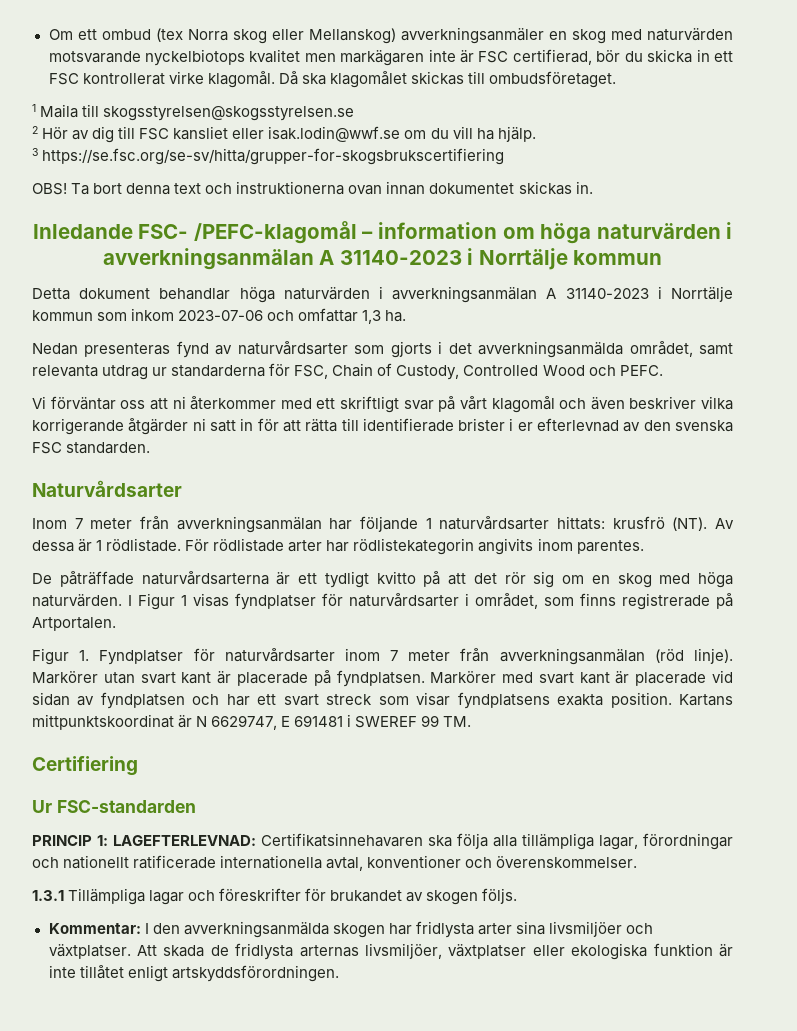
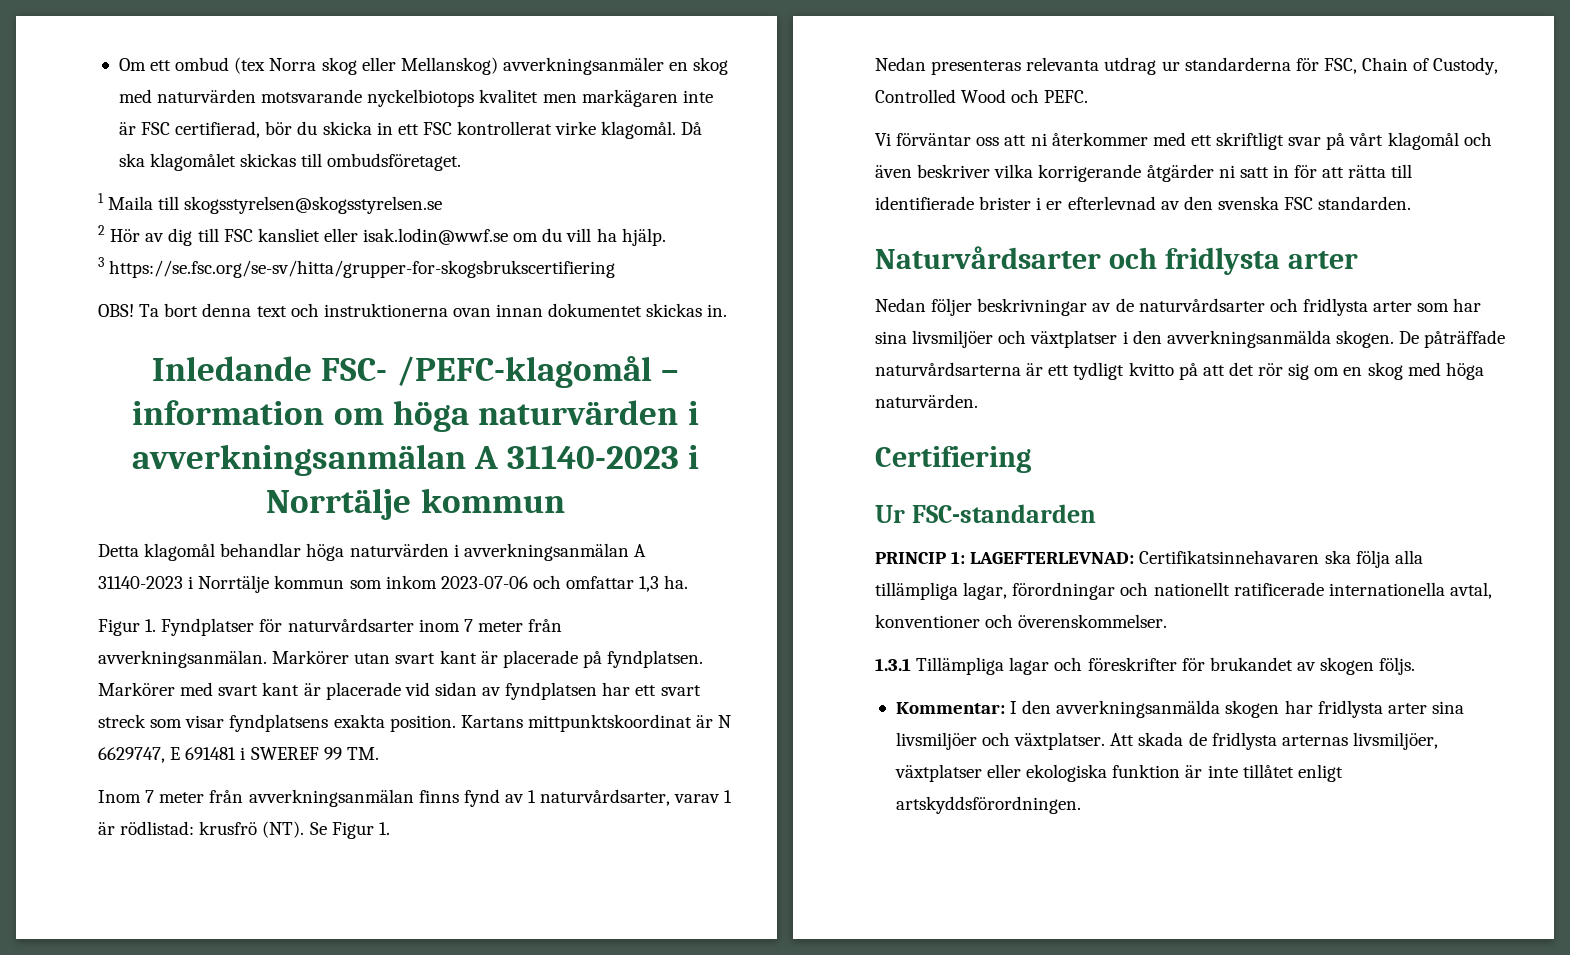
[79,288,151,299] dokument -> [144,543,216,561] klagomål
[32,341,733,358] Nedan presenteras fynd av naturvårdsarter som gjorts i det avverkningsanmälda området, samt -> [98,618,563,636] [98,650,704,668] [98,682,701,700] [98,714,732,732] [98,747,379,763] [98,789,733,807] [98,821,390,839] [875,57,1022,75] Figur 1. Fyndplatser för naturvårdsarter inom 7 meter från avverkningsanmälan. Markörer utan svart kant är placerade på fyndplatsen. Markörer med svart kant är placerade vid sidan av fyndplatsen har ett svart streck som visar fyndplatsens exakta position. Kartans mittpunktskoordinat är N 6629747, E 691481 i SWEREF 99 TM. // Inom 7 meter från avverkningsanmälan finns fynd av 1 naturvårdsarter, varav 1 är rödlistad: krusfrö (NT). Se Figur 1. // Nedan presenteras
[32,516,734,533] [32,538,644,555] // Inom 7 meter från avverkningsanmälan har följande 1 naturvårdsarter hittats: krusfrö (NT). Av dessa är 1 rödlistade. För rödlistade arter har rödlistekategorin angivits inom parentes. // -> [1108,247,1358,275] [875,298,1482,316] [875,330,1394,348] och fridlysta arter // Nedan följer beskrivningar av de naturvårdsarter och fridlysta arter som har sina livsmiljöer och växtplatser i den avverkningsanmälda skogen.
[128,593,733,610] [32,617,116,631] [32,648,734,665] [32,670,734,687] [32,692,733,709] [32,714,472,730] I Figur 1 visas fyndplatser för naturvårdsarter i området, som finns registrerade på Artportalen. // Figur 1. Fyndplatser för naturvårdsarter inom 7 meter från avverkningsanmälan (röd linje). Markörer utan svart kant är placerade på fyndplatsen. Markörer med svart kant är placerade vid sidan av fyndplatsen och har ett svart streck som visar fyndplatsens exakta position. Kartans mittpunktskoordinat är N 6629747, E 691481 i SWEREF 99 TM. -> (978, 401) none

